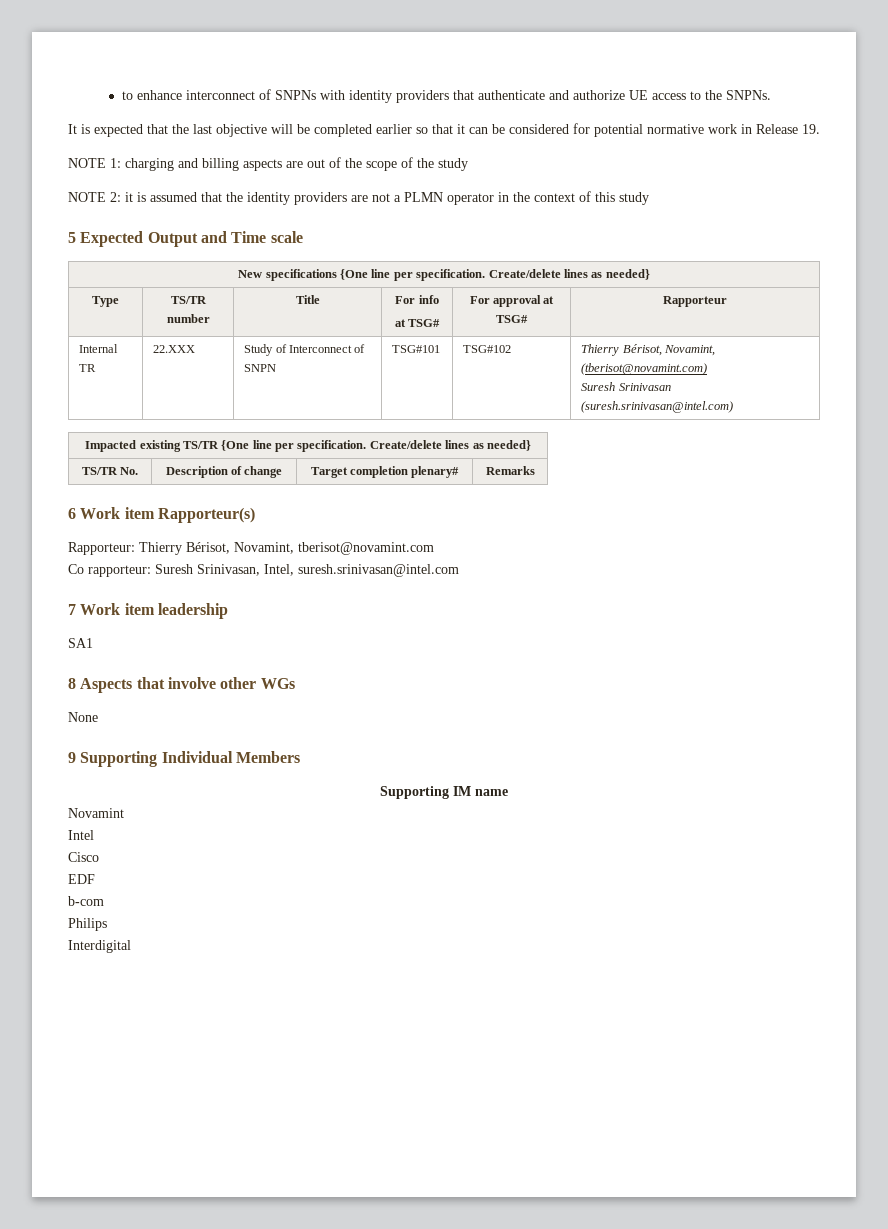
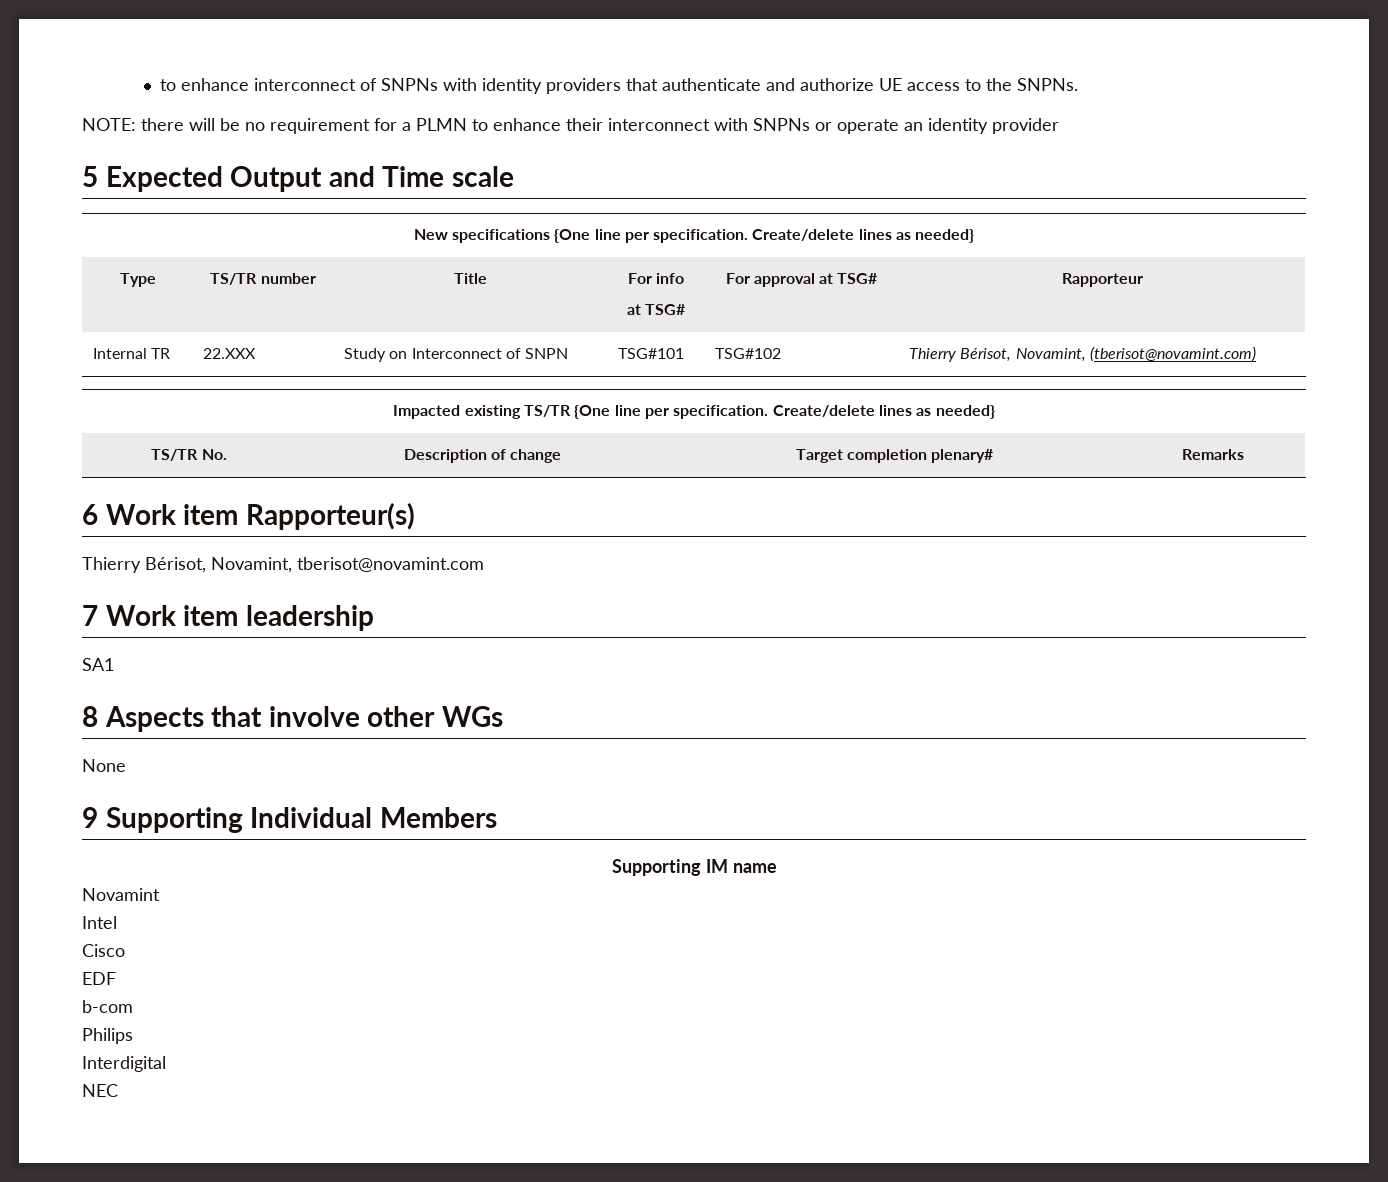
[68,123,820,137] [68,157,468,171] [68,191,649,205] It is expected that the last objective will be completed earlier so that it can be considered for potential normative work in Release 19. // NOTE 1: charging and billing aspects are out of the scope of the study // NOTE 2: it is assumed that the identity providers are not a PLMN operator in the context of this study -> [82,118,1059,134] NOTE: there will be no requirement for a PLMN to enhance their interconnect with SNPNs or operate an identity provider
[275,344,287,353] of -> [389,351,408,359] on
[581,382,671,391] [581,401,734,413] // Suresh Srinivasan (suresh.srinivasan@intel.com) -> (1256, 354) none
[68,542,135,555] Rapporteur: -> (415, 516) none
[68,564,459,577] // Co rapporteur: Suresh Srinivasan, Intel, suresh.srinivasan@intel.com -> (484, 564) none
(131, 946) none -> [82,1084,118,1097] // NEC

